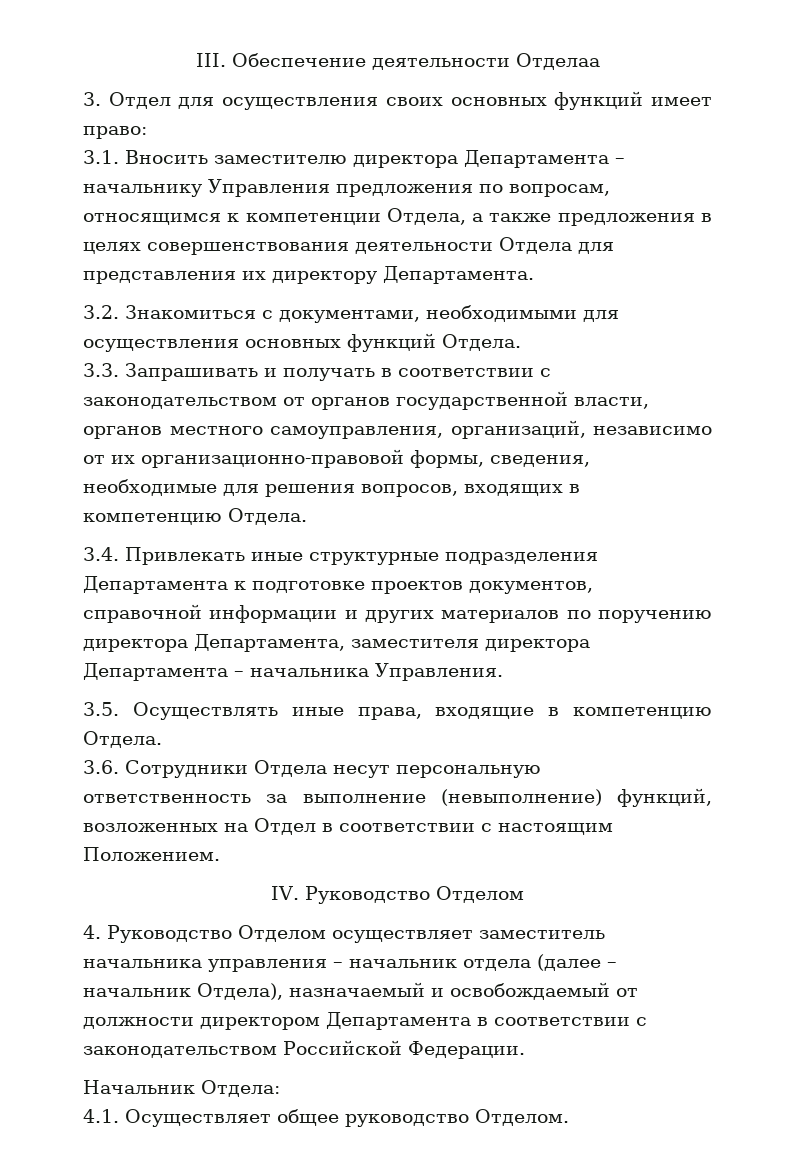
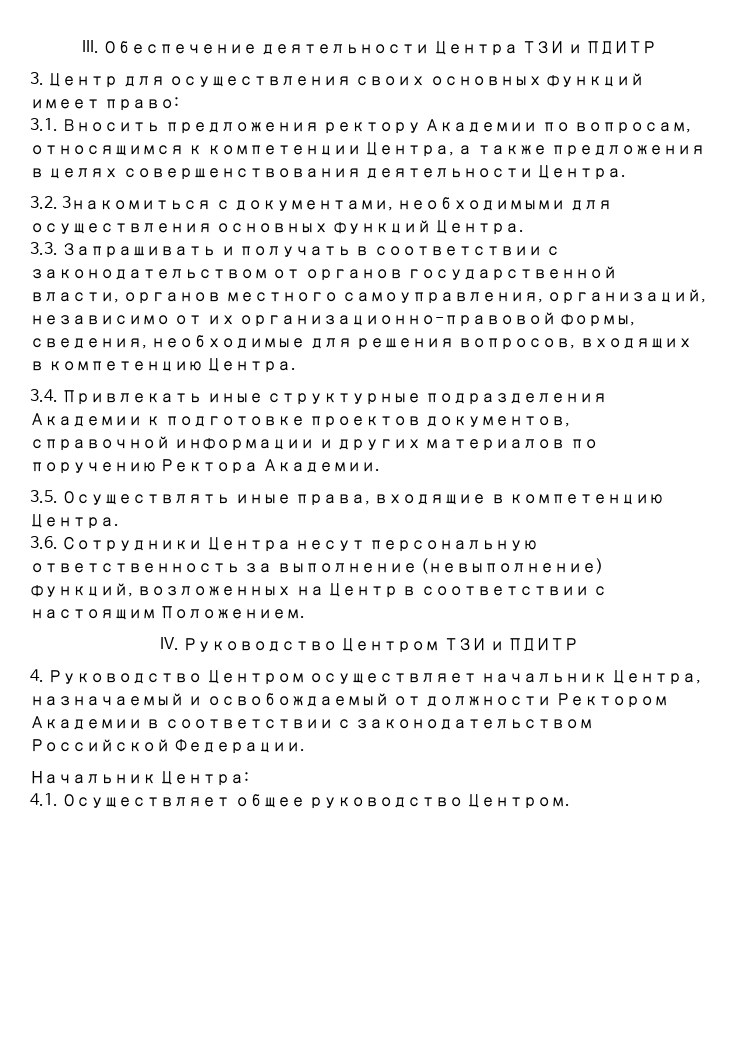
[515,53,600,70] Отделаа -> [433,41,657,56] Центра ТЗИ и ПДИТР
[108,92,171,109] Отдел -> [48,73,119,88] Центр
[214,150,625,168] [83,179,473,197] заместителю директора Департамента – начальнику Управления предложения -> [164,119,538,134] предложения ректору Академии
[386,208,466,225] Отдела, -> [364,142,454,157] Центра,
[499,237,614,254] [83,266,534,284] Отдела для представления их директору Департамента. -> [537,165,627,180] Центра.
[442,334,521,351] Отдела. -> [434,220,524,235] Центра.
[228,508,307,525] Отдела. -> [206,358,296,373] Центра.
[83,576,228,594] Департамента -> [30,413,142,427] Академии
[83,634,590,652] [83,663,503,681] директора Департамента, заместителя директора Департамента – начальника Управления. -> [160,459,380,474] Ректора Академии.
[83,731,162,748] Отдела. -> [30,514,119,529] Центра.
[254,760,327,777] Отдела -> [206,537,291,552] Центра
[254,818,316,835] Отдел -> [327,583,398,598] Центр
[435,886,524,903] [83,925,605,943] [83,954,617,972] [83,983,283,1000] Отделом // 4. Руководство Отделом осуществляет заместитель начальника управления – начальник отдела (далее – начальник Отдела), -> [341,638,579,653] [30,669,701,685] Центром ТЗИ и ПДИТР // 4. Руководство Центром осуществляет начальник Центра,
[200,1012,471,1030] директором Департамента -> [555,693,668,708] [30,716,142,730] Ректором Академии
[201,1080,280,1097] Отдела: -> [160,771,250,786] Центра:
[475,1109,569,1126] Отделом. -> [467,794,571,809] Центром.

